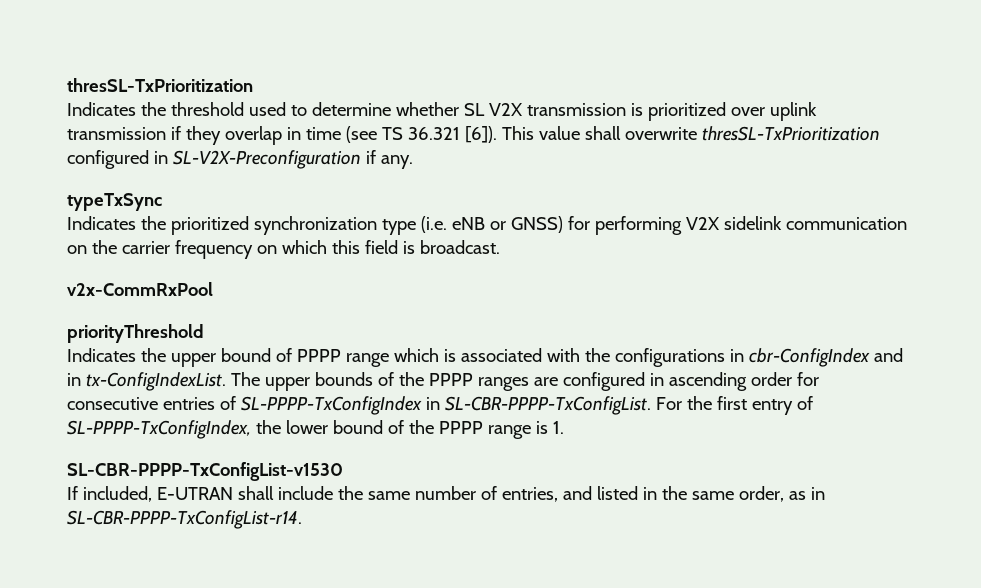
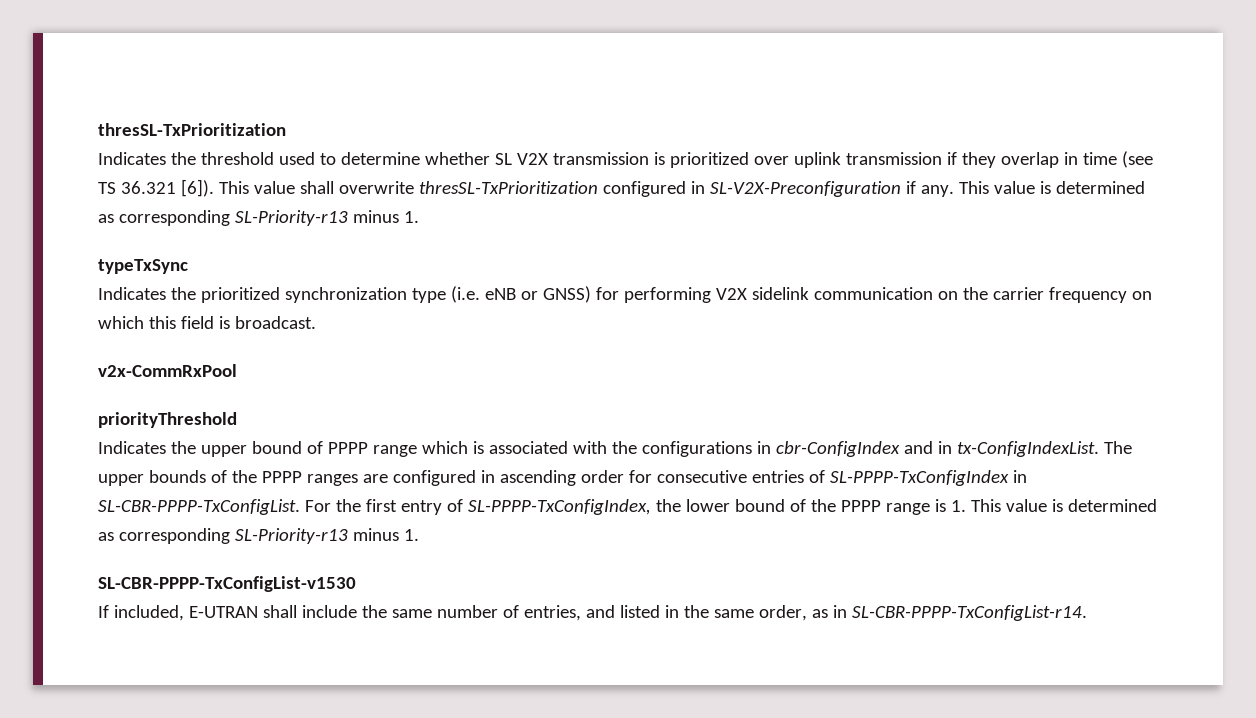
(413, 162) none -> [958,181,1145,194] [98,210,419,226] This value is determined as corresponding SL-Priority-r13 minus 1.
(564, 427) none -> [970,499,1157,512] [98,528,419,544] This value is determined as corresponding SL-Priority-r13 minus 1.

